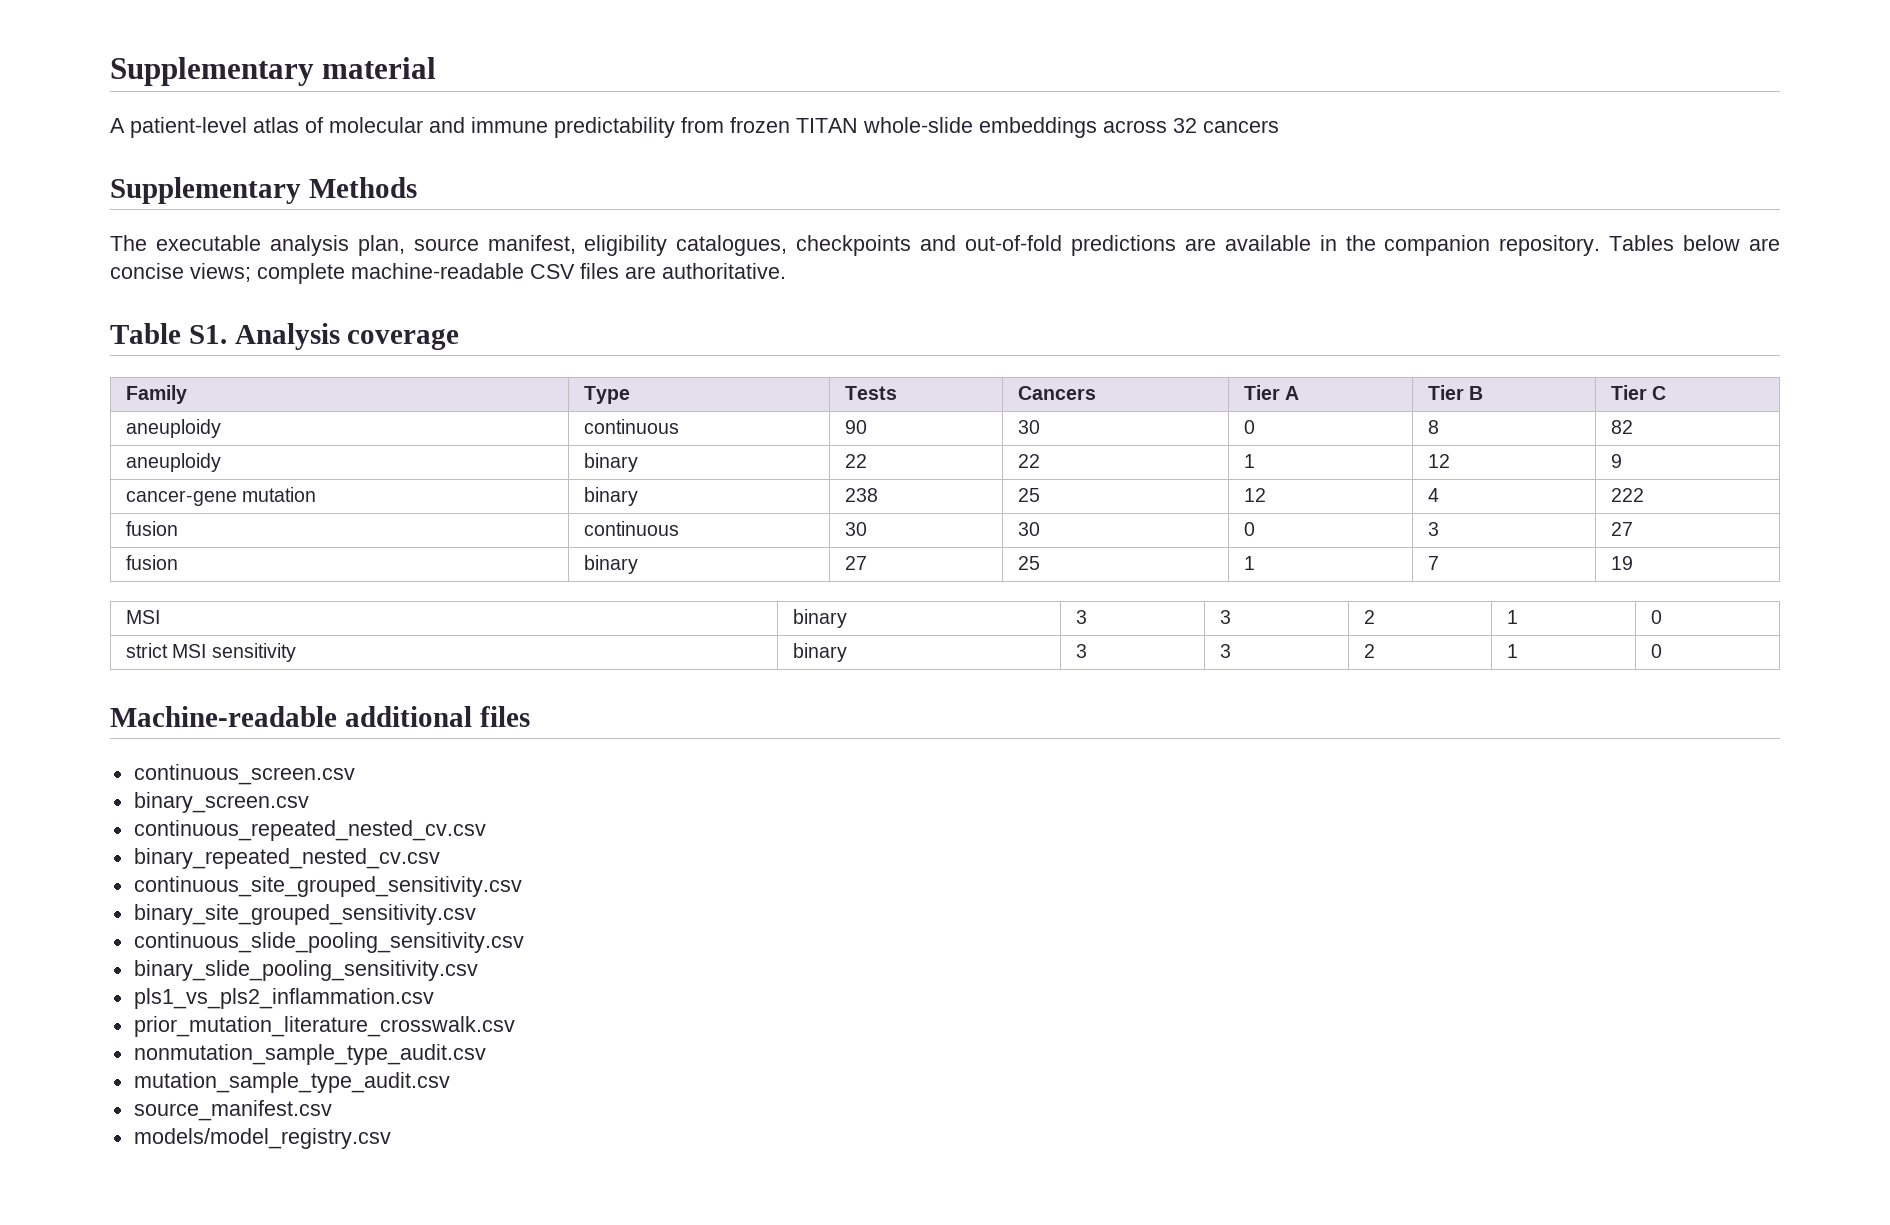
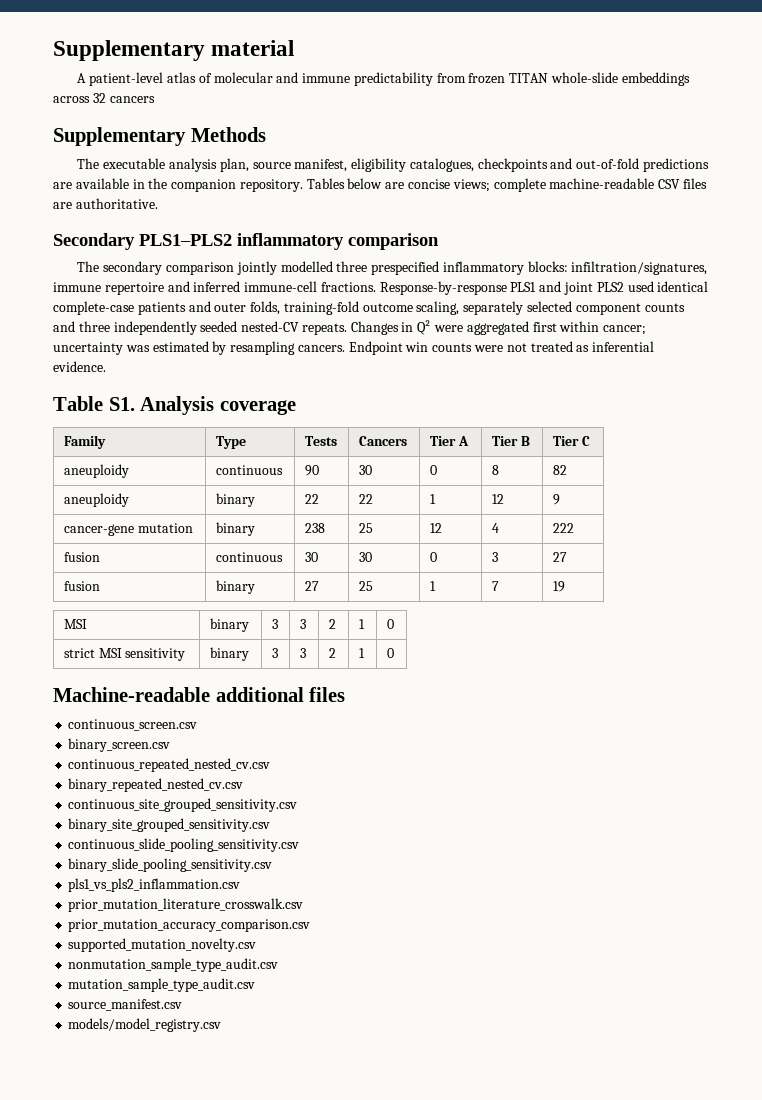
(786, 271) none -> [53,233,439,250] [77,261,708,275] [53,281,709,295] [53,301,685,315] [53,320,647,335] [53,341,655,355] [53,361,106,372] // Secondary PLS1–PLS2 inflammatory comparison // The secondary comparison jointly modelled three prespecified inflammatory blocks: infiltration/signatures, immune repertoire and inferred immune-cell fractions. Response-by-response PLS1 and joint PLS2 used identical complete-case patients and outer folds, training-fold outcome scaling, separately selected component counts and three independently seeded nested-CV repeats. Changes in Q² were aggregated first within cancer; uncertainty was estimated by resampling cancers. Endpoint win counts were not treated as inferential evidence.
(515, 1026) none -> [68,919,311,932] [68,938,257,952] // prior_mutation_accuracy_comparison.csv // supported_mutation_novelty.csv

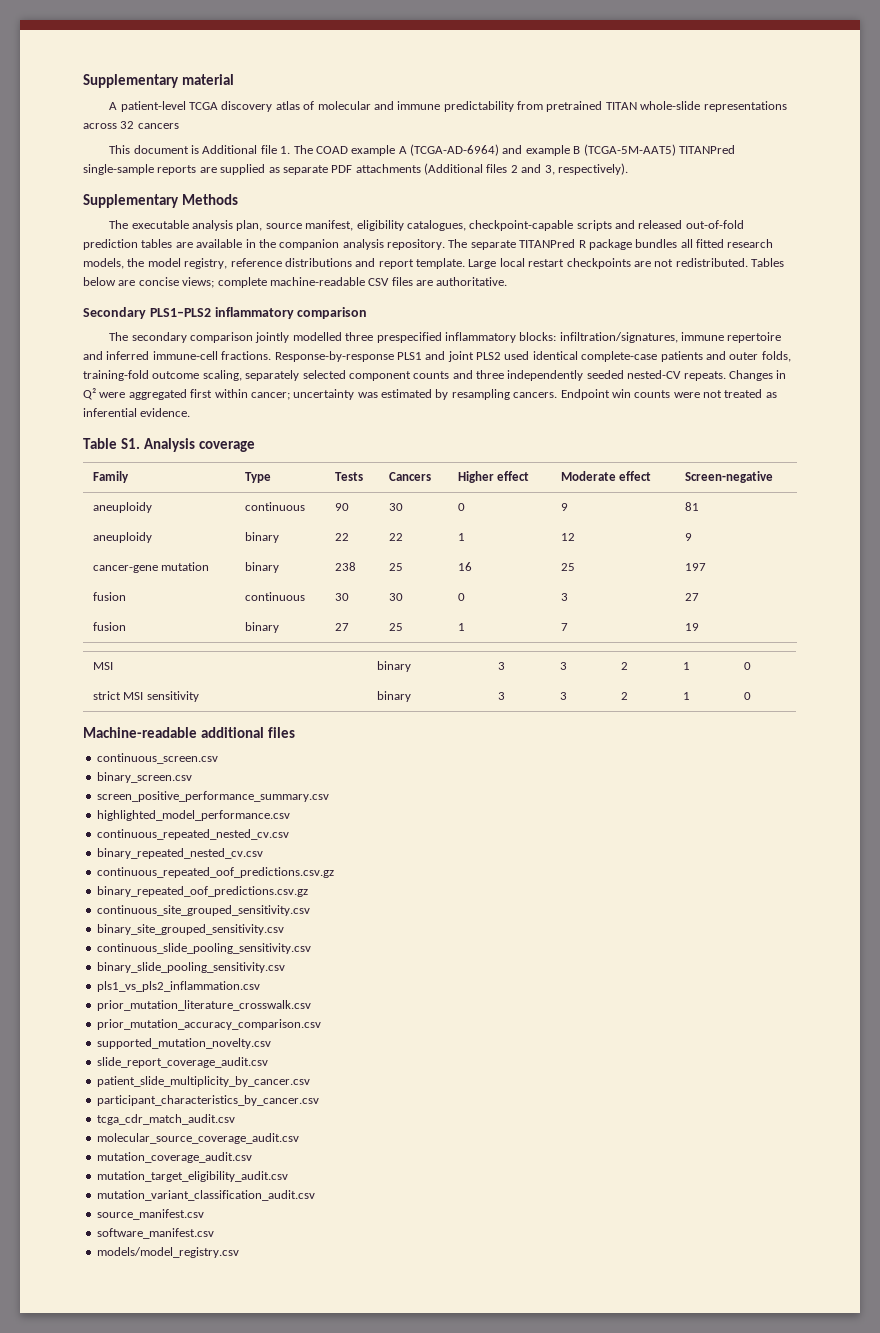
(164, 79) none -> [189,101,273,112] TCGA discovery
[468,73,506,84] frozen -> [546,101,603,112] pretrained
[621,72,690,86] embeddings -> [703,101,787,112] representations
(155, 99) none -> [109,144,735,156] [83,163,628,175] // This document is Additional file 1. The COAD example A (TCGA-AD-6964) and example B (TCGA-5M-AAT5) TITANPred single-sample reports are supplied as separate PDF attachments (Additional files 2 and 3, respectively).
[477,158,709,172] checkpoints and out-of-fold predictions -> [469,220,744,231] [83,239,173,250] checkpoint-capable scripts and released out-of-fold prediction tables
[239,179,303,192] repository. -> [342,239,774,250] [83,258,748,269] analysis repository. The separate TITANPred R package bundles all fitted research models, the model registry, reference distributions and report template. Large local restart checkpoints are not redistributed.
[429,436,469,446] [491,436,530,446] [552,436,590,446] Tier A | Tier B | Tier C -> [457,471,530,483] [560,471,652,481] [684,471,773,483] Higher effect | Moderate effect | Screen-negative
[491,465,499,475] [552,465,567,475] 8 | 82 -> [560,503,568,511] [684,502,699,511] 9 | 81
[429,523,442,533] [491,523,499,533] [552,523,574,533] 12 | 4 | 222 -> [457,562,472,571] [560,563,575,571] [684,563,706,571] 16 | 25 | 197
(171, 745) none -> [96,791,329,802] [96,810,290,821] // screen_positive_performance_summary.csv // highlighted_model_performance.csv
(244, 785) none -> [96,867,334,878] [96,886,308,897] // continuous_repeated_oof_predictions.csv.gz // binary_repeated_oof_predictions.csv.gz
[68,958,279,972] [68,978,256,992] nonmutation_sample_type_audit.csv // mutation_sample_type_audit.csv -> [96,1057,268,1068] [96,1076,310,1087] [96,1095,319,1106] [96,1114,235,1125] [96,1133,299,1144] [96,1152,252,1163] [96,1171,288,1182] [96,1190,315,1201] slide_report_coverage_audit.csv // patient_slide_multiplicity_by_cancer.csv // participant_characteristics_by_cancer.csv // tcga_cdr_match_audit.csv // molecular_source_coverage_audit.csv // mutation_coverage_audit.csv // mutation_target_eligibility_audit.csv // mutation_variant_classification_audit.csv
(183, 1005) none -> [96,1228,214,1239] // software_manifest.csv

